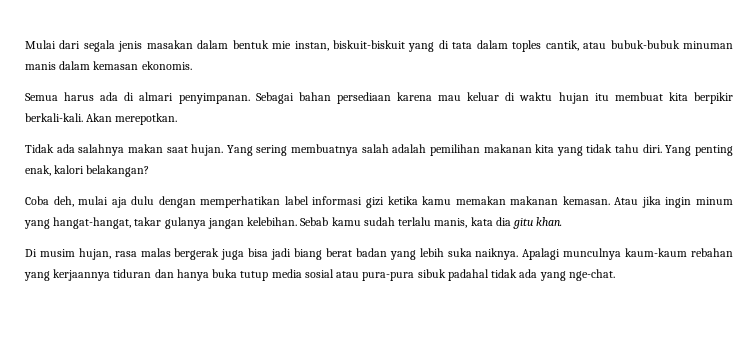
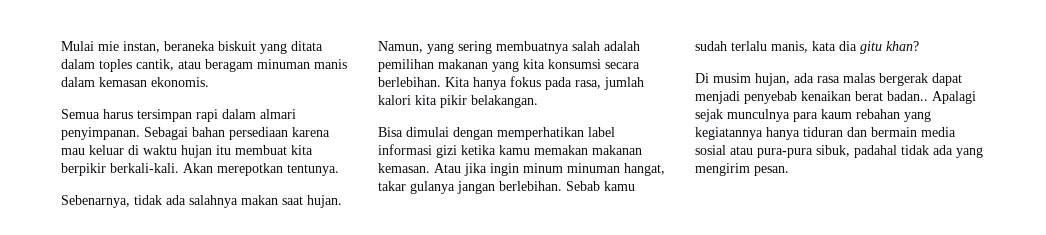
[59,40,473,52] dari segala jenis masakan dalam bentuk mie instan, biskuit-biskuit yang di tata -> [98,41,323,54] mie instan, beraneka biskuit yang ditata
[610,40,680,49] bubuk-bubuk -> [205,59,253,72] beragam
[100,92,135,101] ada di -> [137,109,256,122] tersimpan rapi dalam
[115,113,178,125] [25,144,54,153] merepotkan. // Tidak -> [217,163,339,176] [61,195,162,208] merepotkan tentunya. // Sebenarnya, tidak
[226,145,253,156] Yang -> [378,41,454,54] Namun, yang
[535,144,734,156] [25,165,150,177] [25,196,155,208] kita yang tidak tahu diri. Yang penting enak, kalori belakangan? // Coba deh, mulai aja dulu -> [492,59,640,72] [378,76,644,90] [378,95,538,108] [378,127,449,137] yang kita konsumsi secara berlebihan. Kita hanya fokus pada rasa, jumlah kalori kita pikir belakangan. // Bisa dimulai
[24,217,132,229] yang hangat-hangat, -> [567,163,665,176] minuman hangat,
[247,217,298,226] kelebihan. -> [499,181,562,191] berlebihan.
[536,217,563,226] khan. -> [886,41,919,51] khan?
(111, 254) none -> [794,73,814,83] ada
[221,248,733,260] [24,269,269,281] juga bisa jadi biang berat badan yang lebih suka naiknya. Apalagi munculnya kaum-kaum rebahan yang kerjaannya tiduran dan hanya buka tutup -> [932,73,962,86] [695,91,976,104] [695,109,931,122] [695,127,917,140] dapat menjadi penyebab kenaikan berat badan.. Apalagi sejak munculnya para kaum rebahan yang kegiatannya hanya tiduran dan bermain
[417,269,446,278] sibuk -> [816,145,850,157] sibuk,
[568,269,615,281] nge-chat. -> [695,163,789,176] mengirim pesan.

